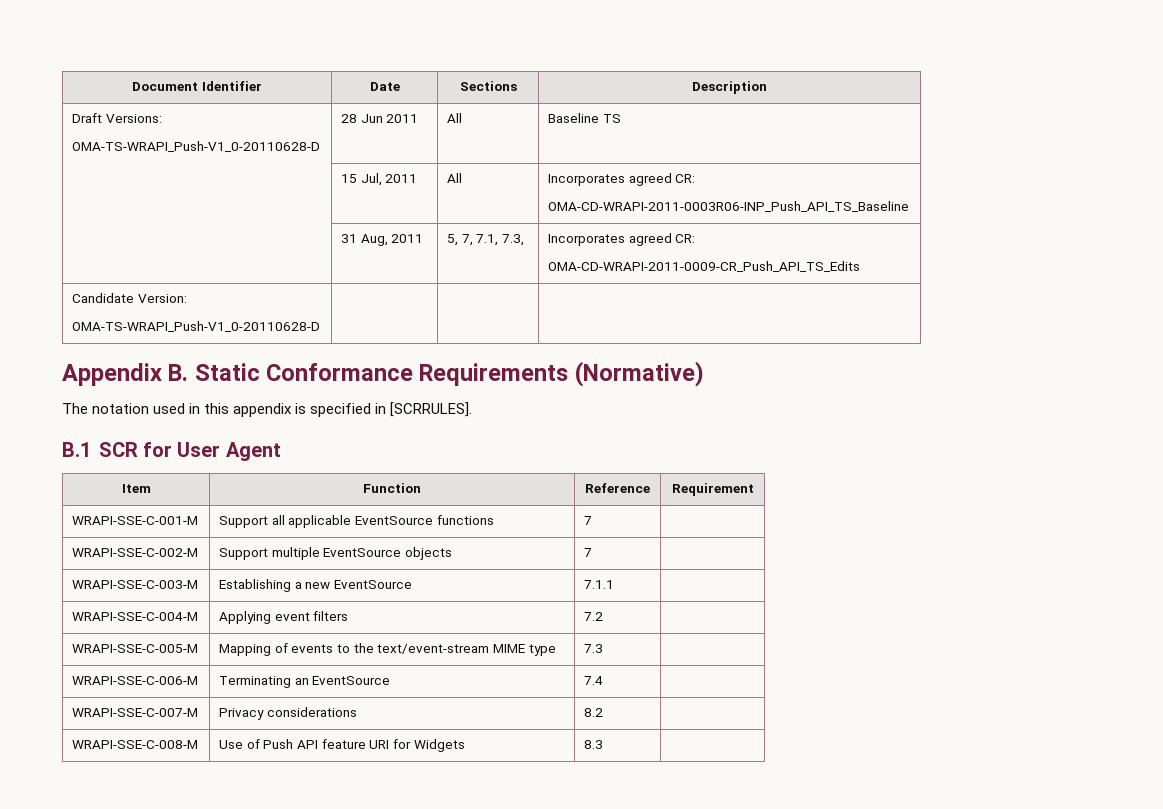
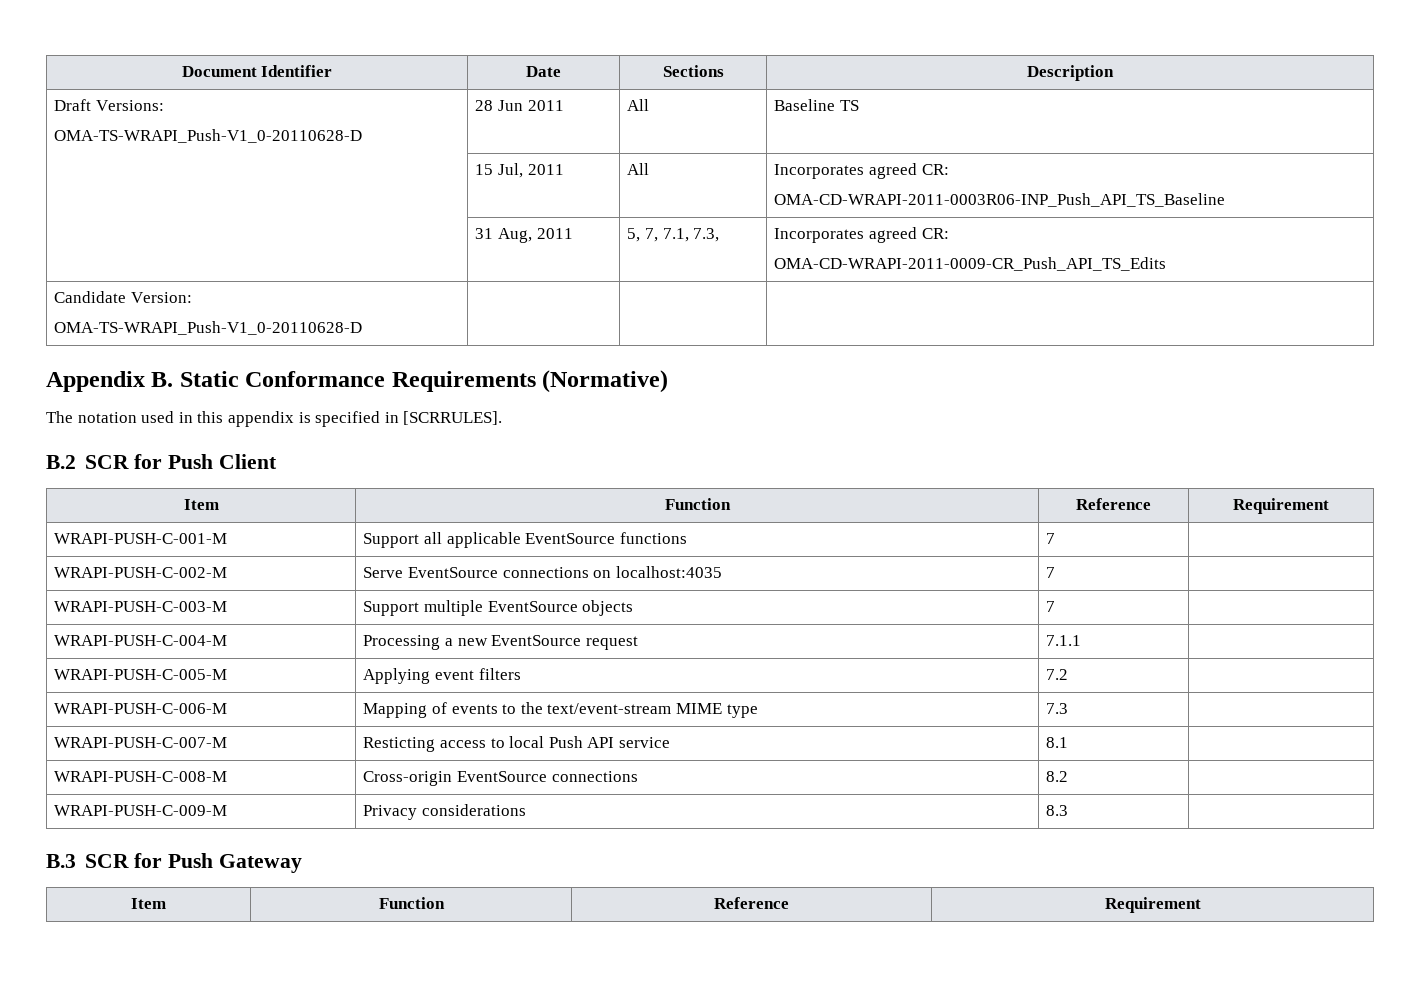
[62,442,281,461] B.1 SCR for User Agent -> [46,454,277,469] B.2 SCR for Push Client
[72,516,199,525] WRAPI-SSE-C-001-M -> [54,533,228,544] WRAPI-PUSH-C-001-M
[72,548,199,557] WRAPI-SSE-C-002-M -> [54,567,228,578] [363,566,722,578] [1046,567,1056,578] [54,601,228,612] WRAPI-PUSH-C-002-M | Serve EventSource connections on localhost:4035 | 7 | // WRAPI-PUSH-C-003-M
[72,580,199,589] [219,579,292,592] WRAPI-SSE-C-003-M | Establishing -> [54,635,228,646] [363,635,441,650] WRAPI-PUSH-C-004-M | Processing
(413, 584) none -> [585,636,638,650] request
[72,612,199,621] WRAPI-SSE-C-004-M -> [54,669,228,680] WRAPI-PUSH-C-005-M
[72,644,199,653] WRAPI-SSE-C-005-M -> [54,703,228,714] WRAPI-PUSH-C-006-M
[72,676,199,685] [219,676,391,688] [584,676,604,685] [72,708,199,717] [219,707,357,720] [584,708,604,717] [72,740,199,749] [219,739,465,752] [584,740,604,749] WRAPI-SSE-C-006-M | Terminating an EventSource | 7.4 | // WRAPI-SSE-C-007-M | Privacy considerations | 8.2 | // WRAPI-SSE-C-008-M | Use of Push API feature URI for Widgets | 8.3 | -> [54,737,228,748] [363,736,670,752] [1046,737,1069,748] [54,771,228,782] [363,771,638,786] [1046,771,1069,782] [54,805,228,816] [363,804,527,820] [1046,805,1069,816] [46,853,302,873] [131,898,166,909] [378,897,445,909] [714,897,789,909] [1104,897,1201,913] WRAPI-PUSH-C-007-M | Resticting access to local Push API service | 8.1 | // WRAPI-PUSH-C-008-M | Cross-origin EventSource connections | 8.2 | // WRAPI-PUSH-C-009-M | Privacy considerations | 8.3 | // B.3 SCR for Push Gateway // Item | Function | Reference | Requirement

